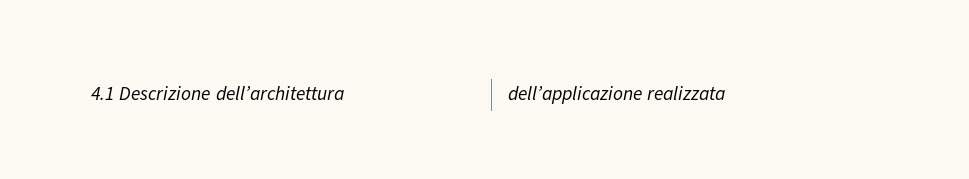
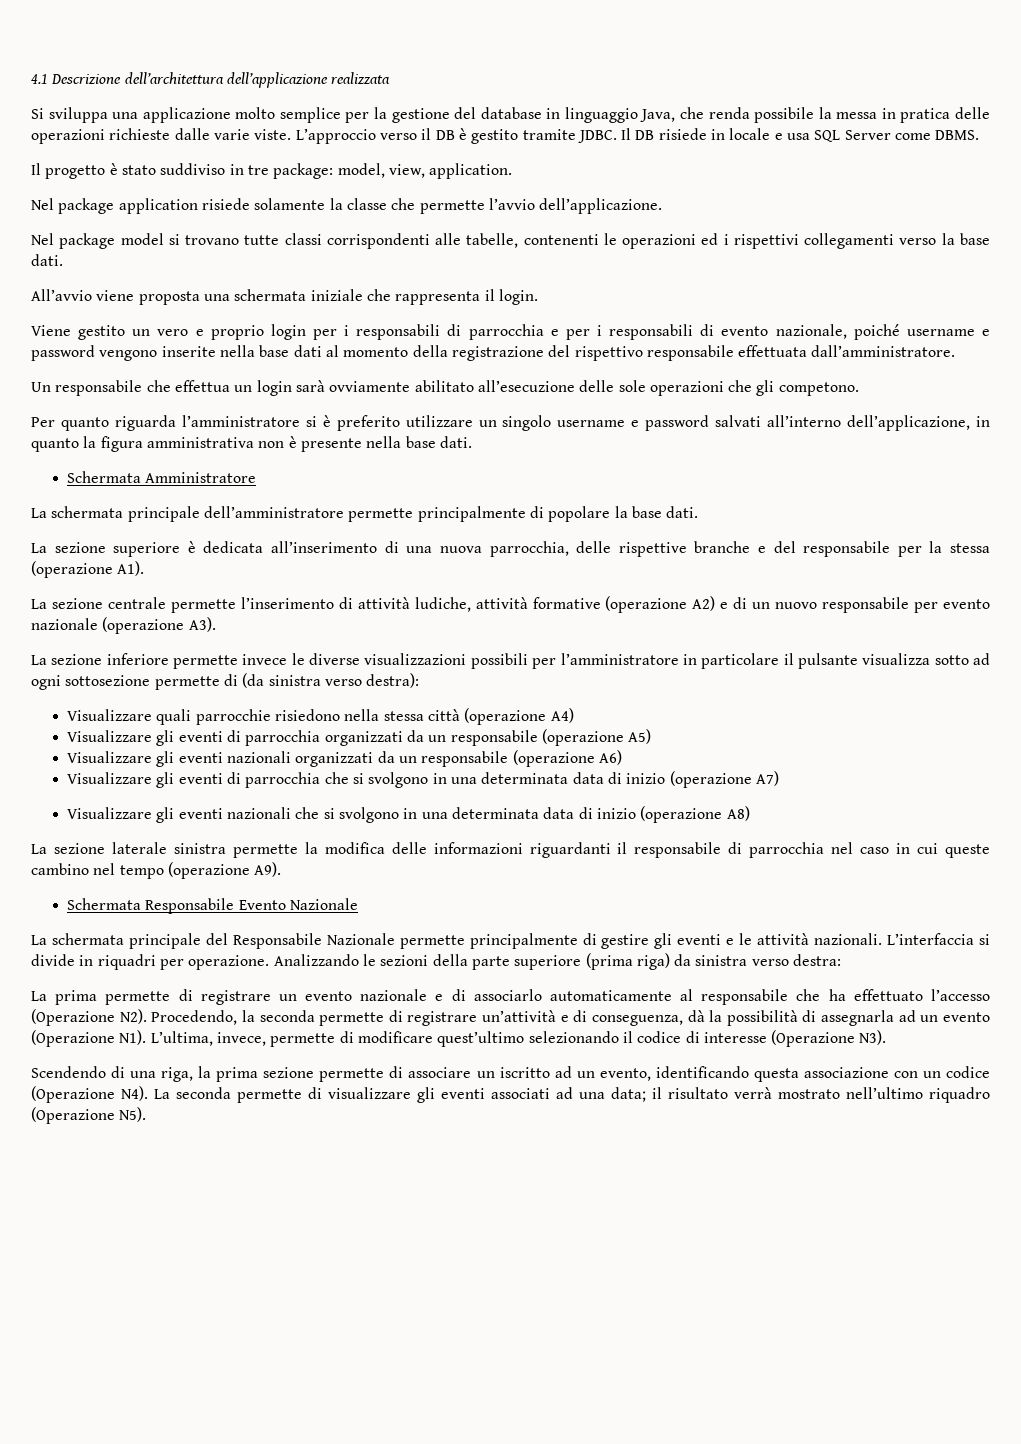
(726, 93) none -> [31,107,990,123] [31,128,980,144] [31,163,513,179] [31,198,663,214] [31,233,991,249] [31,254,63,266] [31,289,538,305] [31,324,990,340] [31,345,956,361] [31,380,859,396] [31,415,990,431] [31,436,472,452] [67,471,257,483] [31,506,699,522] [31,541,990,557] [31,561,145,578] [31,596,991,613] [31,617,216,634] [31,653,991,669] [31,673,420,690] [67,708,574,725] [67,729,652,746] [67,750,622,767] [67,771,779,788] [67,806,750,823] [31,842,991,858] [31,862,282,879] [67,898,359,914] [31,933,991,949] [31,953,842,970] [31,989,990,1005] [31,1009,991,1026] [31,1030,887,1047] [31,1066,990,1082] [31,1086,990,1103] [31,1107,147,1124] // Si sviluppa una applicazione molto semplice per la gestione del database in linguaggio Java, che renda possibile la messa in pratica delle operazioni richieste dalle varie viste. L’approccio verso il DB è gestito tramite JDBC. Il DB risiede in locale e usa SQL Server come DBMS. // Il progetto è stato suddiviso in tre package: model, view, application. // Nel package application risiede solamente la classe che permette l’avvio dell’applicazione. // Nel package model si trovano tutte classi corrispondenti alle tabelle, contenenti le operazioni ed i rispettivi collegamenti verso la base dati. // All’avvio viene proposta una schermata iniziale che rappresenta il login. // Viene gestito un vero e proprio login per i responsabili di parrocchia e per i responsabili di evento nazionale, poiché username e password vengono inserite nella base dati al momento della registrazione del rispettivo responsabile effettuata dall’amministratore. // Un responsabile che effettua un login sarà ovviamente abilitato all’esecuzione delle sole operazioni che gli competono. // Per quanto riguarda l’amministratore si è preferito utilizzare un singolo username e password salvati all’interno dell’applicazione, in quanto la figura amministrativa non è presente nella base dati. // Schermata Amministratore // La schermata principale dell’amministratore permette principalmente di popolare la base dati. // La sezione superiore è dedicata all’inserimento di una nuova parrocchia, delle rispettive branche e del responsabile per la stessa (operazione A1). // La sezione centrale permette l’inserimento di attività ludiche, attività formative (operazione A2) e di un nuovo responsabile per evento nazionale (operazione A3). // La sezione inferiore permette invece le diverse visualizzazioni possibili per l’amministratore in particolare il pulsante visualizza sotto ad ogni sottosezione permette di (da sinistra verso destra): // Visualizzare quali parrocchie risiedono nella stessa città (operazione A4) // Visualizzare gli eventi di parrocchia organizzati da un responsabile (operazione A5) // Visualizzare gli eventi nazionali organizzati da un responsabile (operazione A6) // Visualizzare gli eventi di parrocchia che si svolgono in una determinata data di inizio (operazione A7) // Visualizzare gli eventi nazionali che si svolgono in una determinata data di inizio (operazione A8) // La sezione laterale sinistra permette la modifica delle informazioni riguardanti il responsabile di parrocchia nel caso in cui queste cambino nel tempo (operazione A9). // Schermata Responsabile Evento Nazionale // La schermata principale del Responsabile Nazionale permette principalmente di gestire gli eventi e le attività nazionali. L’interfaccia si divide in riquadri per operazione. Analizzando le sezioni della parte superiore (prima riga) da sinistra verso destra: // La prima permette di registrare un evento nazionale e di associarlo automaticamente al responsabile che ha effettuato l’accesso (Operazione N2). Procedendo, la seconda permette di registrare un’attività e di conseguenza, dà la possibilità di assegnarla ad un evento (Operazione N1). L’ultima, invece, permette di modificare quest’ultimo selezionando il codice di interesse (Operazione N3). // Scendendo di una riga, la prima sezione permette di associare un iscritto ad un evento, identificando questa associazione con un codice (Operazione N4). La seconda permette di visualizzare gli eventi associati ad una data; il risultato verrà mostrato nell’ultimo riquadro (Operazione N5).

